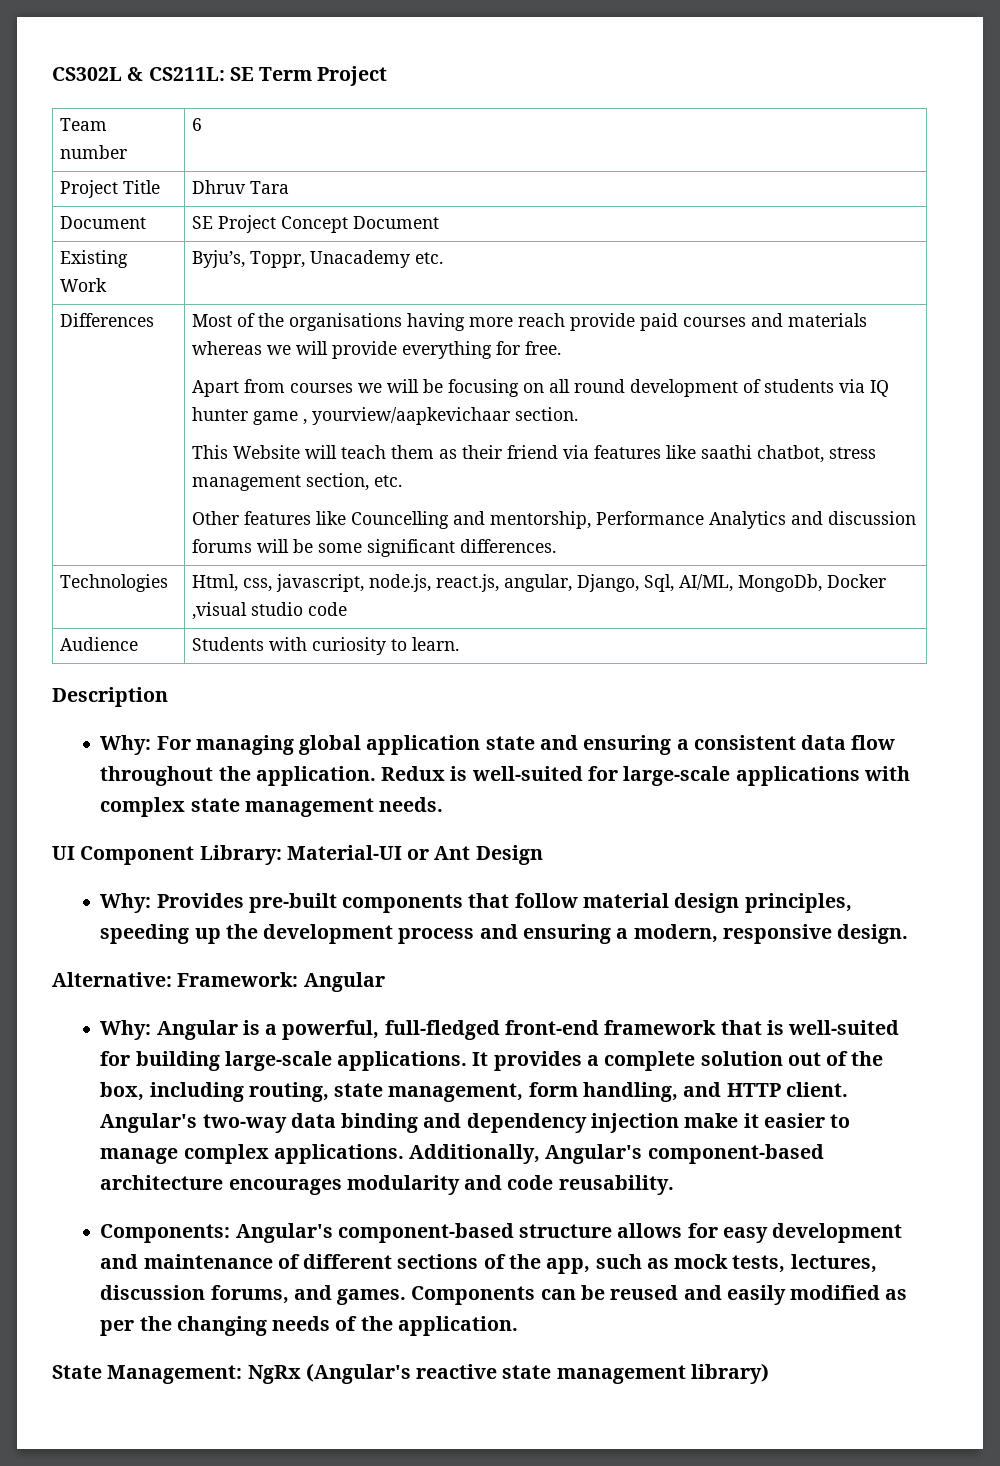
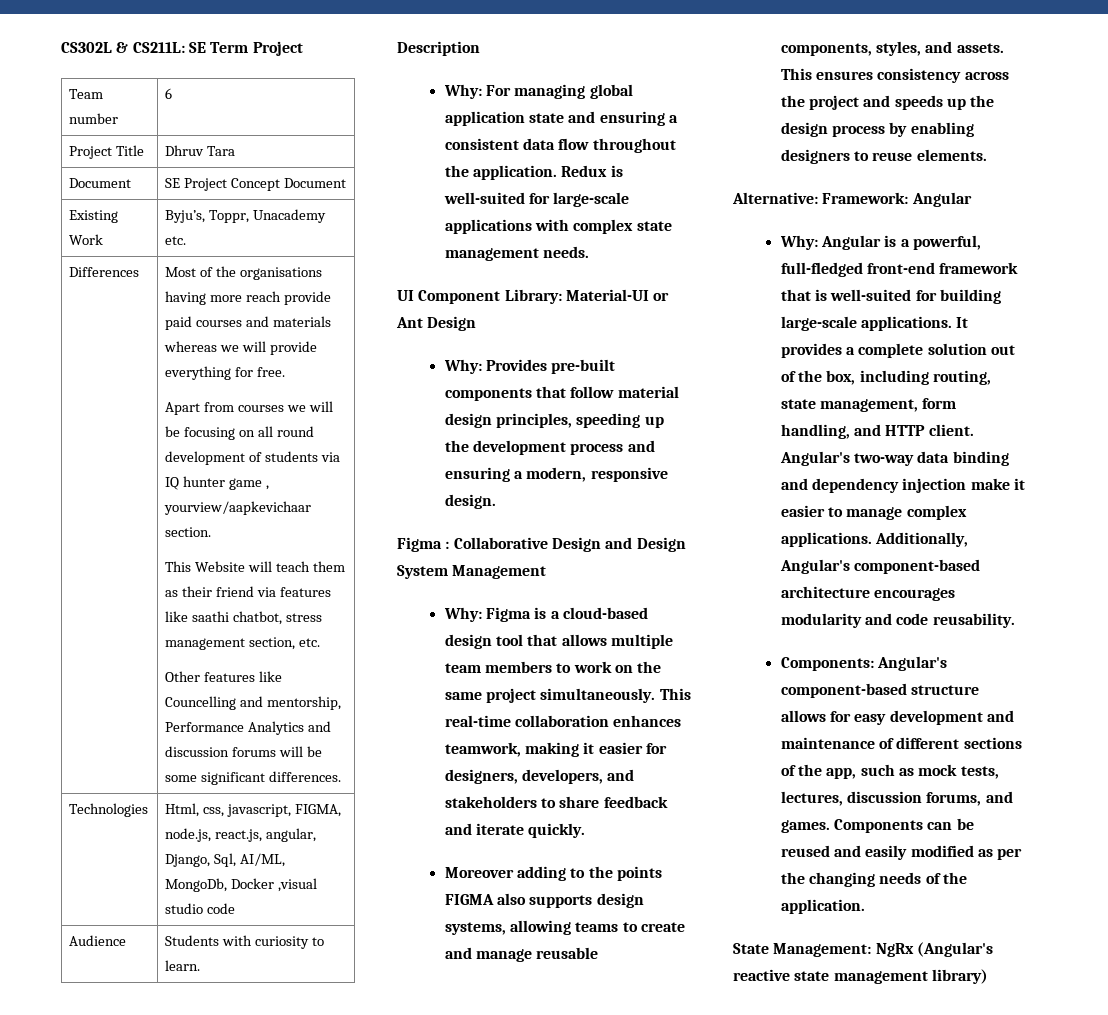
(365, 583) none -> [294,804,341,817] FIGMA,
(909, 934) none -> [397,537,686,552] [397,565,547,579] [443,607,649,622] [444,634,674,649] [444,661,662,673] [444,688,691,703] [444,715,682,727] [444,742,668,757] [444,769,635,784] [444,796,668,808] [444,823,586,838] [444,866,663,881] [444,893,644,908] [444,920,686,935] [444,947,599,962] [780,41,1004,56] [780,68,1009,83] [780,95,995,110] [780,122,974,137] [780,149,987,164] // Figma : Collaborative Design and Design System Management // Why: Figma is a cloud-based design tool that allows multiple team members to work on the same project simultaneously. This real-time collaboration enhances teamwork, making it easier for designers, developers, and stakeholders to share feedback and iterate quickly. // Moreover adding to the points FIGMA also supports design systems, allowing teams to create and manage reusable components, styles, and assets. This ensures consistency across the project and speeds up the design process by enabling designers to reuse elements.

